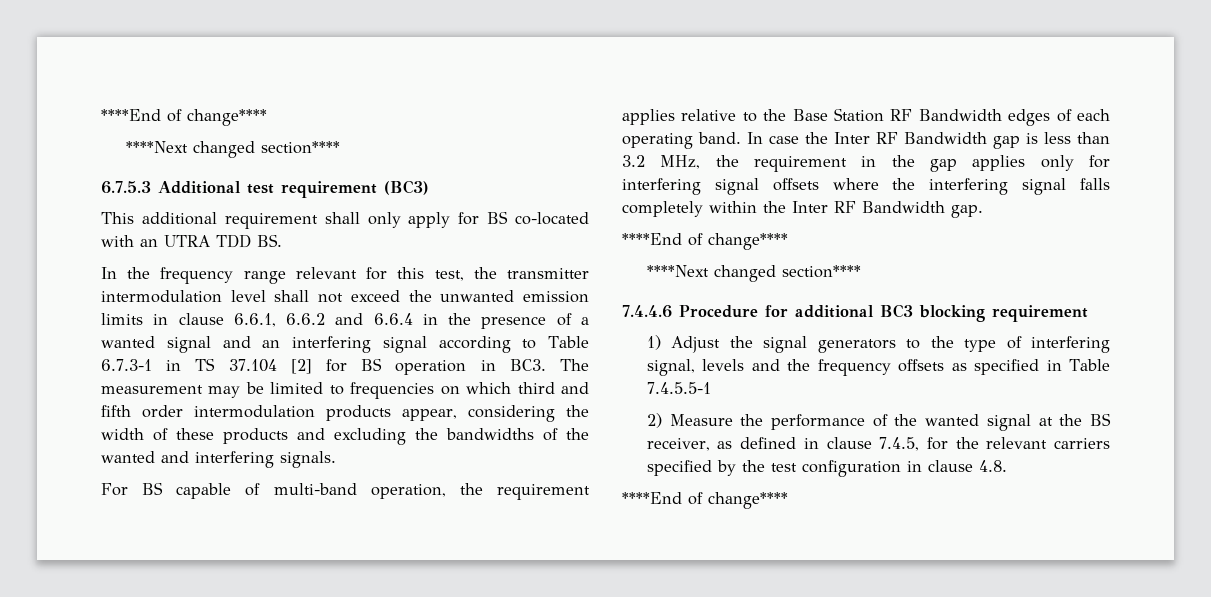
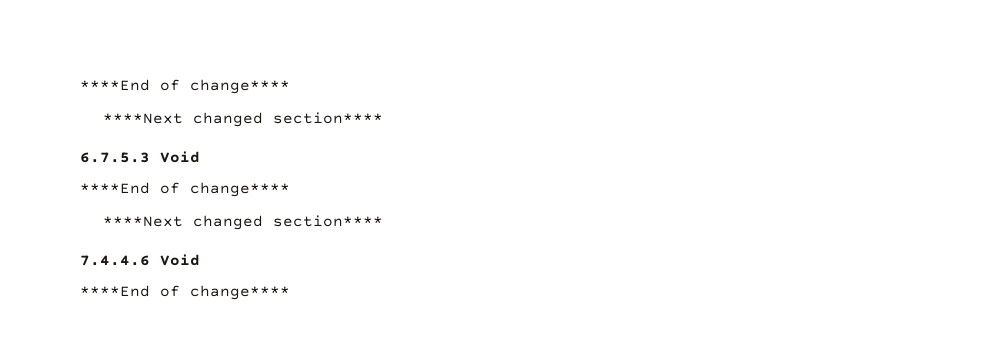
[158,180,429,198] [101,211,589,229] [101,234,282,248] [101,267,589,284] [101,290,589,303] [101,313,589,329] [101,336,590,353] [101,358,589,375] [101,382,590,399] [101,405,589,422] [101,428,589,445] [101,451,336,468] [101,482,590,500] [622,108,1110,126] [622,132,1110,149] [622,155,1110,172] [622,178,1110,195] [622,201,983,218] Additional test requirement (BC3) // This additional requirement shall only apply for BS co-located with an UTRA TDD BS. // In the frequency range relevant for this test, the transmitter intermodulation level shall not exceed the unwanted emission limits in clause 6.6.1, 6.6.2 and 6.6.4 in the presence of a wanted signal and an interfering signal according to Table 6.7.3-1 in TS 37.104 [2] for BS operation in BC3. The measurement may be limited to frequencies on which third and fifth order intermodulation products appear, considering the width of these products and excluding the bandwidths of the wanted and interfering signals. // For BS capable of multi-band operation, the requirement applies relative to the Base Station RF Bandwidth edges of each operating band. In case the Inter RF Bandwidth gap is less than 3.2 MHz, the requirement in the gap applies only for interfering signal offsets where the interfering signal falls completely within the Inter RF Bandwidth gap. -> [160,151,200,163] Void
[679,304,1088,322] [646,335,1110,353] [646,359,1111,376] [646,382,711,394] [646,413,1111,431] [646,437,1110,451] [646,460,1007,477] Procedure for additional BC3 blocking requirement // 1) Adjust the signal generators to the type of interfering signal, levels and the frequency offsets as specified in Table 7.4.5.5-1 // 2) Measure the performance of the wanted signal at the BS receiver, as defined in clause 7.4.5, for the relevant carriers specified by the test configuration in clause 4.8. -> [160,254,200,266] Void

